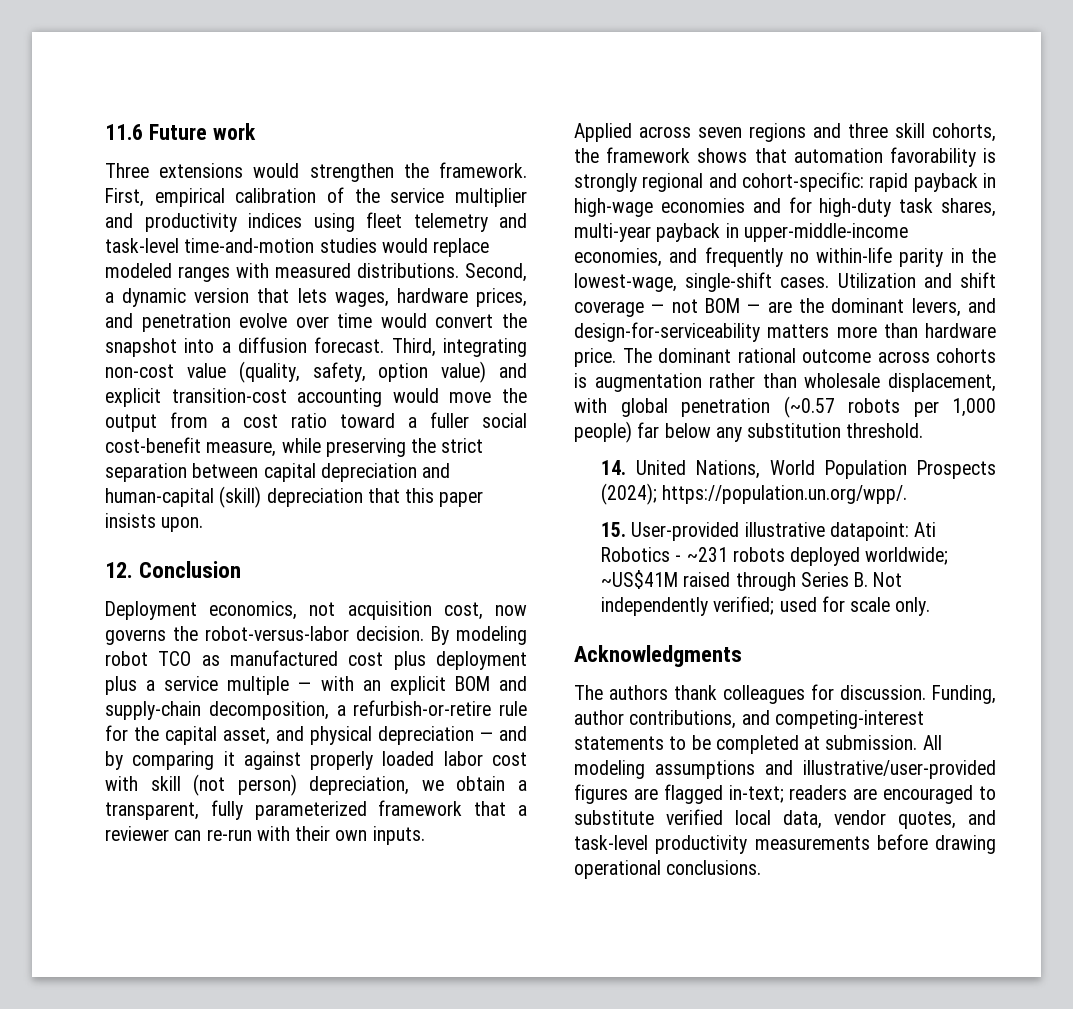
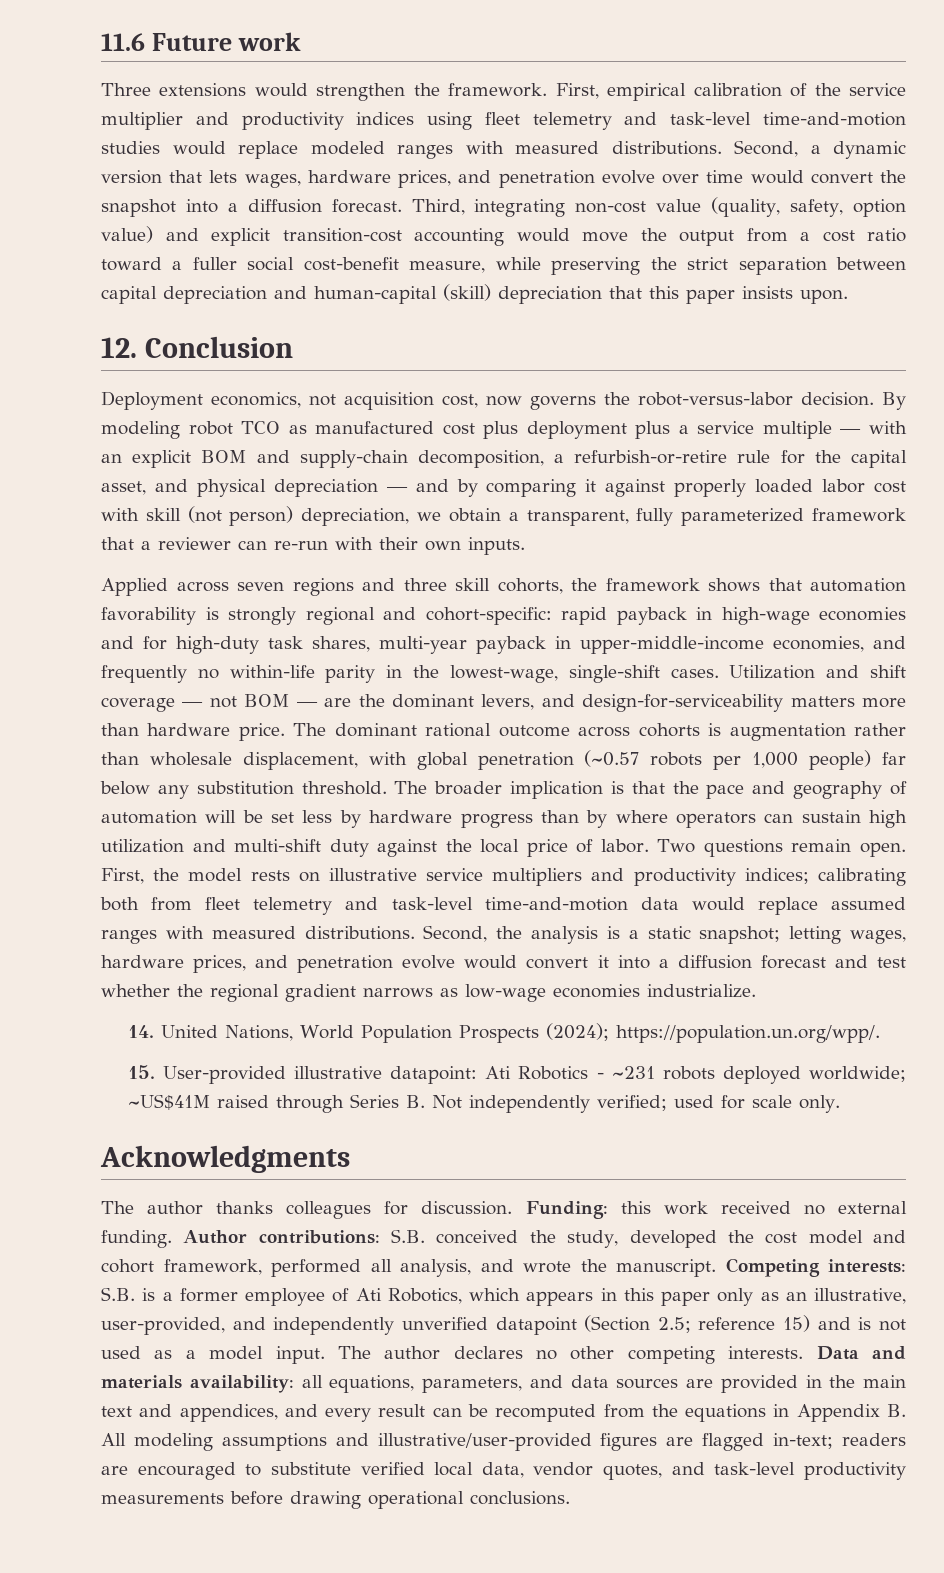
(924, 430) none -> [394,781,907,799] [101,810,908,828] [101,839,906,857] [101,868,906,886] [100,897,907,915] [101,925,907,944] [101,955,907,973] [101,984,756,1002] The broader implication is that the pace and geography of automation will be set less by hardware progress than by where operators can sustain high utilization and multi-shift duty against the local price of labor. Two questions remain open. First, the model rests on illustrative service multipliers and productivity indices; calibrating both from fleet telemetry and task-level time-and-motion data would replace assumed ranges with measured distributions. Second, the analysis is a static snapshot; letting wages, hardware prices, and penetration evolve would convert it into a diffusion forecast and test whether the regional gradient narrows as low-wage economies industrialize.
[609,685,717,700] authors thank -> [147,1201,274,1215] author thanks
[932,685,996,704] [574,710,924,729] [574,735,918,754] Funding, author contributions, and competing-interest statements to be completed at submission. -> [525,1201,907,1219] [101,1229,906,1248] [101,1258,906,1277] [101,1287,906,1306] [101,1315,906,1335] [101,1346,906,1364] [101,1375,906,1393] [101,1404,907,1422] Funding: this work received no external funding. Author contributions: S.B. conceived the study, developed the cost model and cohort framework, performed all analysis, and wrote the manuscript. Competing interests: S.B. is a former employee of Ati Robotics, which appears in this paper only as an illustrative, user-provided, and independently unverified datapoint (Section 2.5; reference 15) and is not used as a model input. The author declares no other competing interests. Data and materials availability: all equations, parameters, and data sources are provided in the main text and appendices, and every result can be recomputed from the equations in Appendix B.

